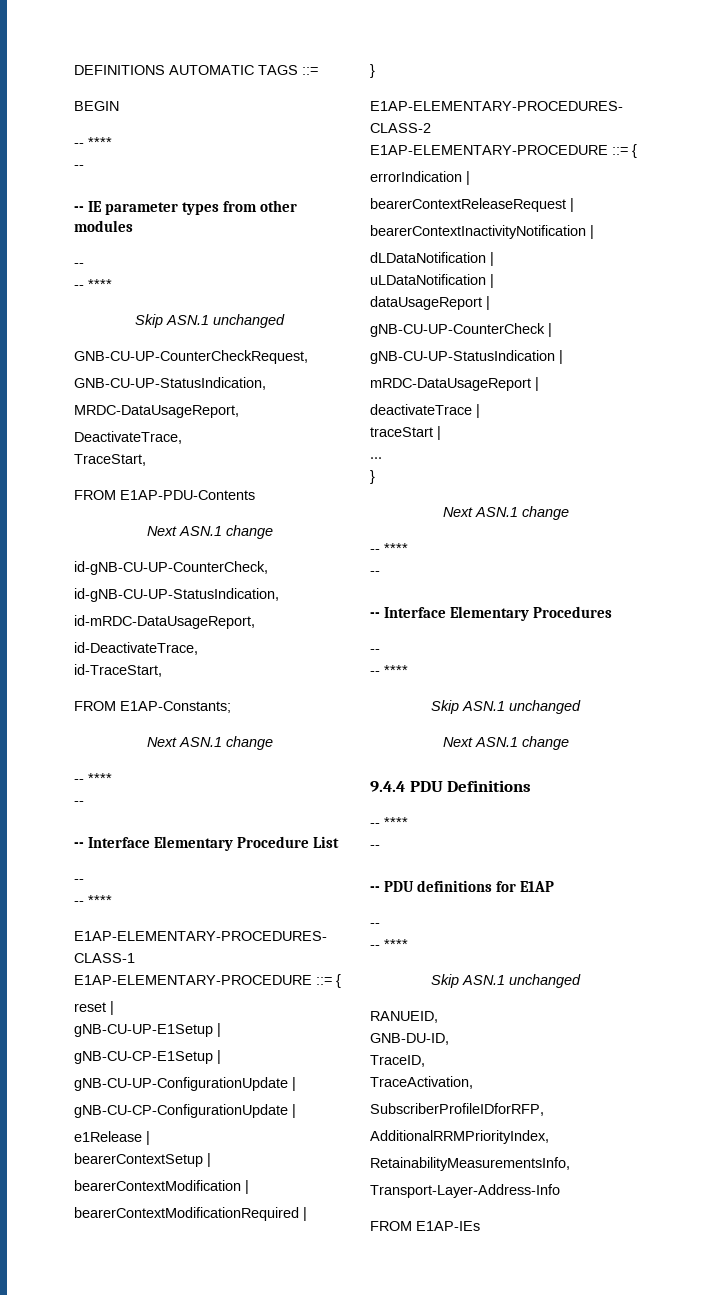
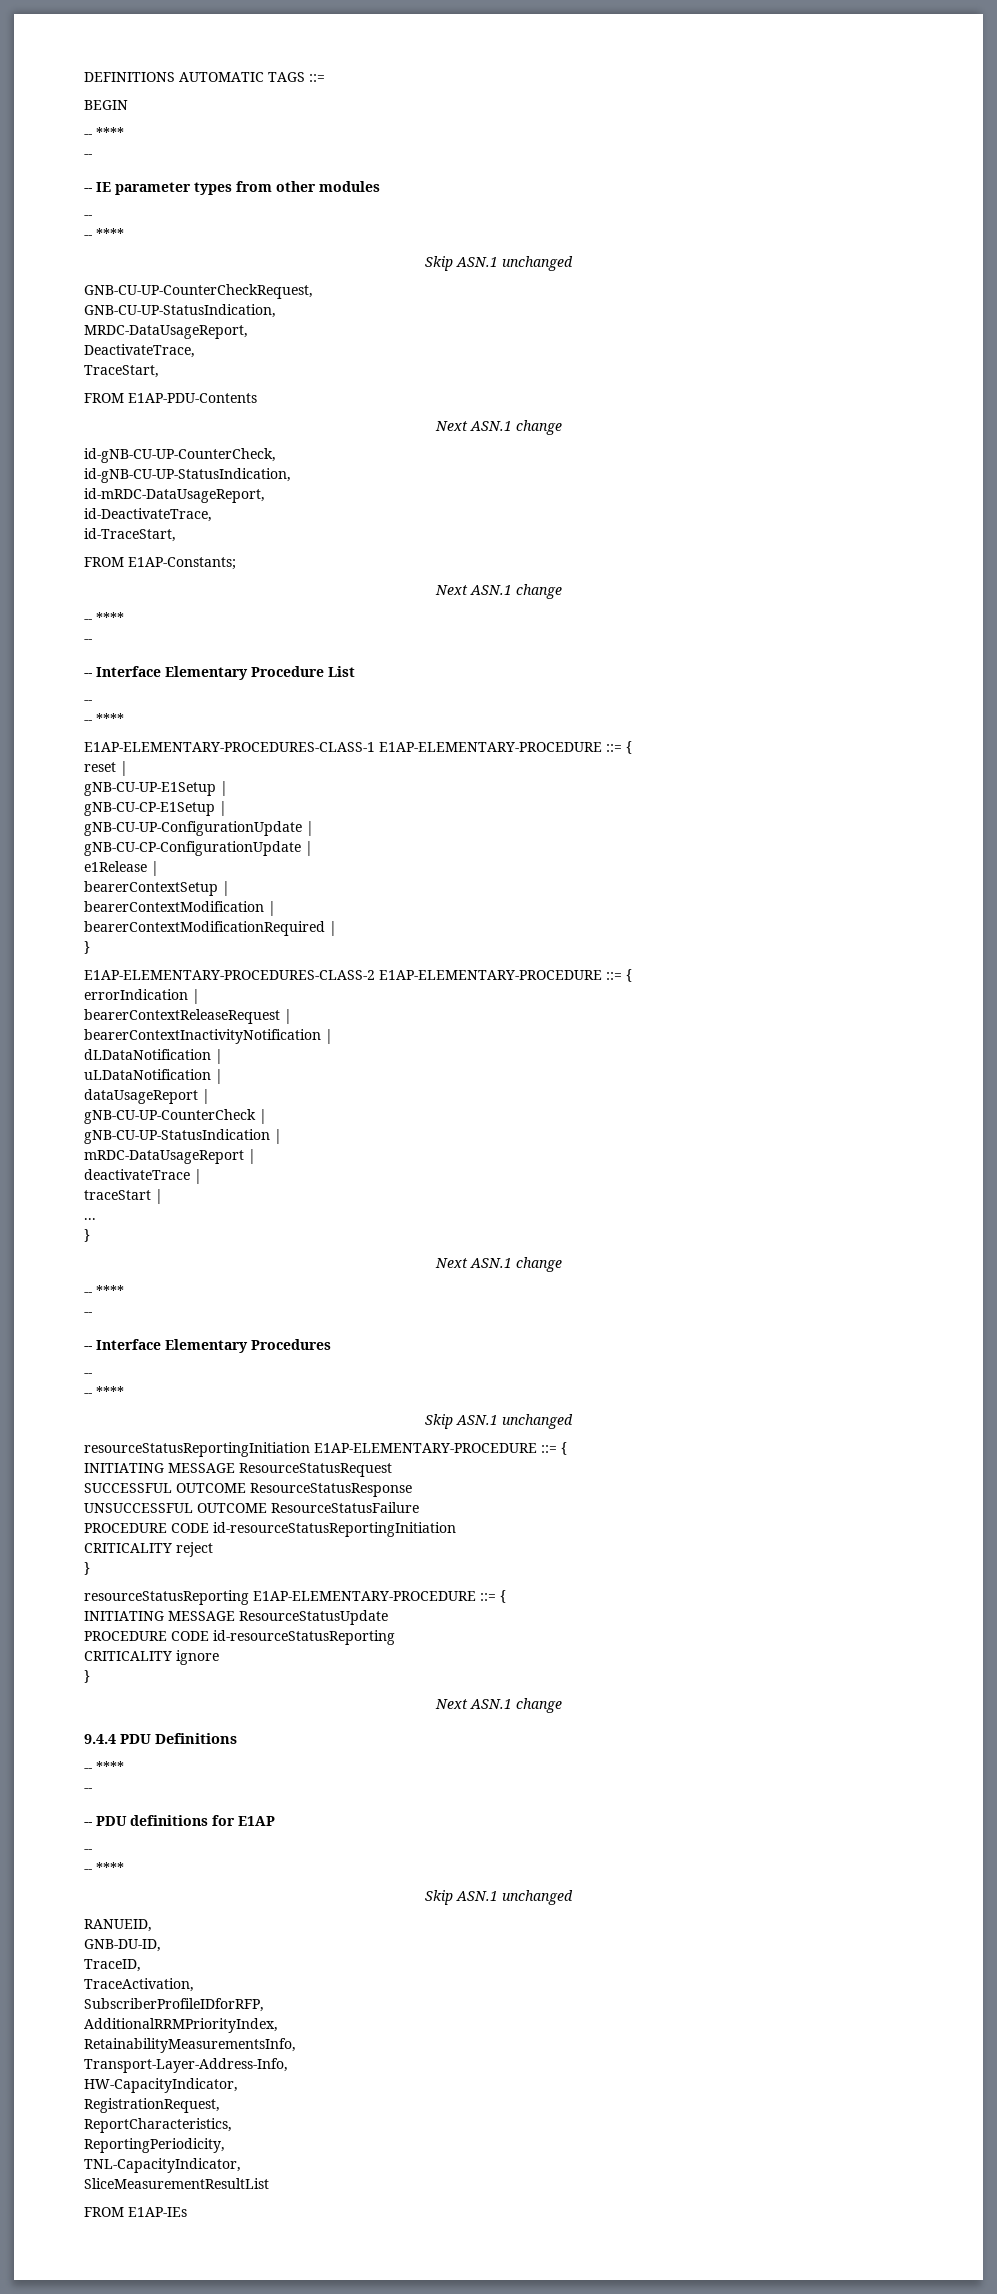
(581, 707) none -> [84,1442,567,1457] [84,1463,392,1477] [84,1483,412,1497] [84,1502,419,1513] [84,1522,456,1537] [84,1542,213,1557] [84,1562,90,1575] [84,1590,506,1605] [84,1610,388,1625] [84,1630,395,1645] [84,1650,219,1665] [84,1670,90,1683] // resourceStatusReportingInitiation E1AP-ELEMENTARY-PROCEDURE ::= { // INITIATING MESSAGE ResourceStatusRequest // SUCCESSFUL OUTCOME ResourceStatusResponse // UNSUCCESSFUL OUTCOME ResourceStatusFailure // PROCEDURE CODE id-resourceStatusReportingInitiation // CRITICALITY reject // } // resourceStatusReporting E1AP-ELEMENTARY-PROCEDURE ::= { // INITIATING MESSAGE ResourceStatusUpdate // PROCEDURE CODE id-resourceStatusReporting // CRITICALITY ignore // }
[370,1184,560,1198] Transport-Layer-Address-Info -> [84,2058,288,2073] [84,2078,238,2093] [84,2098,220,2113] [84,2118,232,2133] [84,2138,225,2153] [84,2158,241,2173] [84,2178,269,2189] Transport-Layer-Address-Info, // HW-CapacityIndicator, // RegistrationRequest, // ReportCharacteristics, // ReportingPeriodicity, // TNL-CapacityIndicator, // SliceMeasurementResultList

